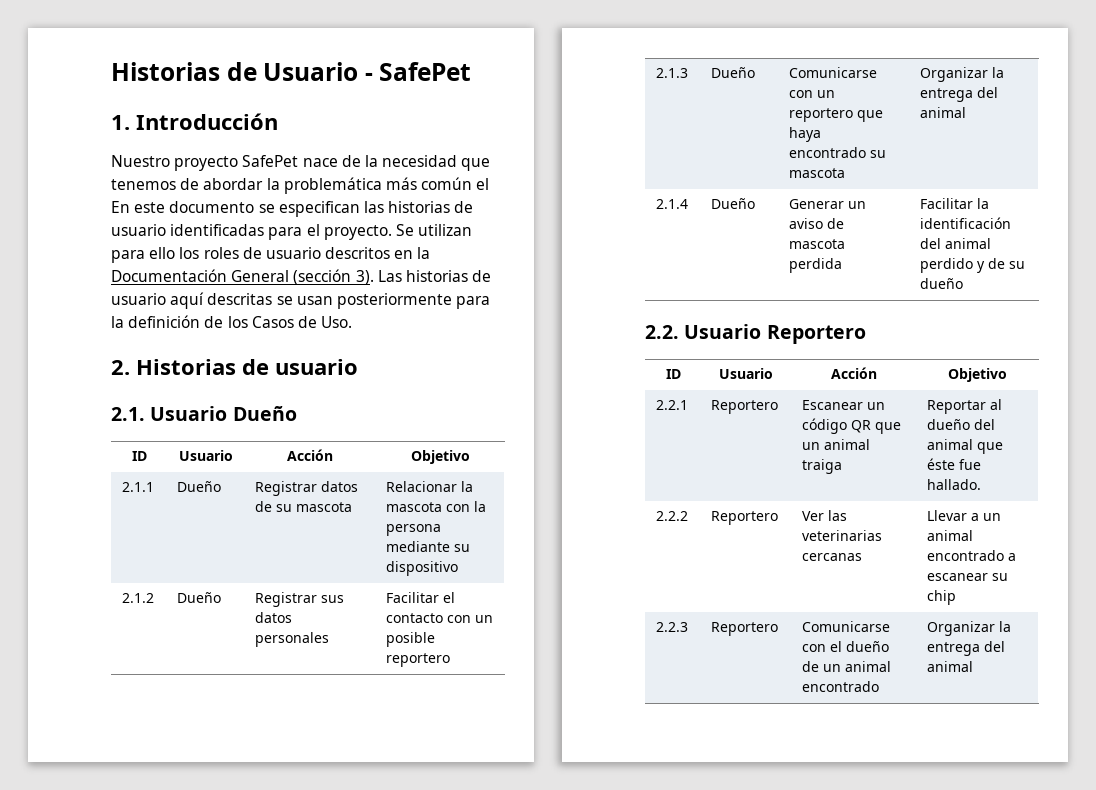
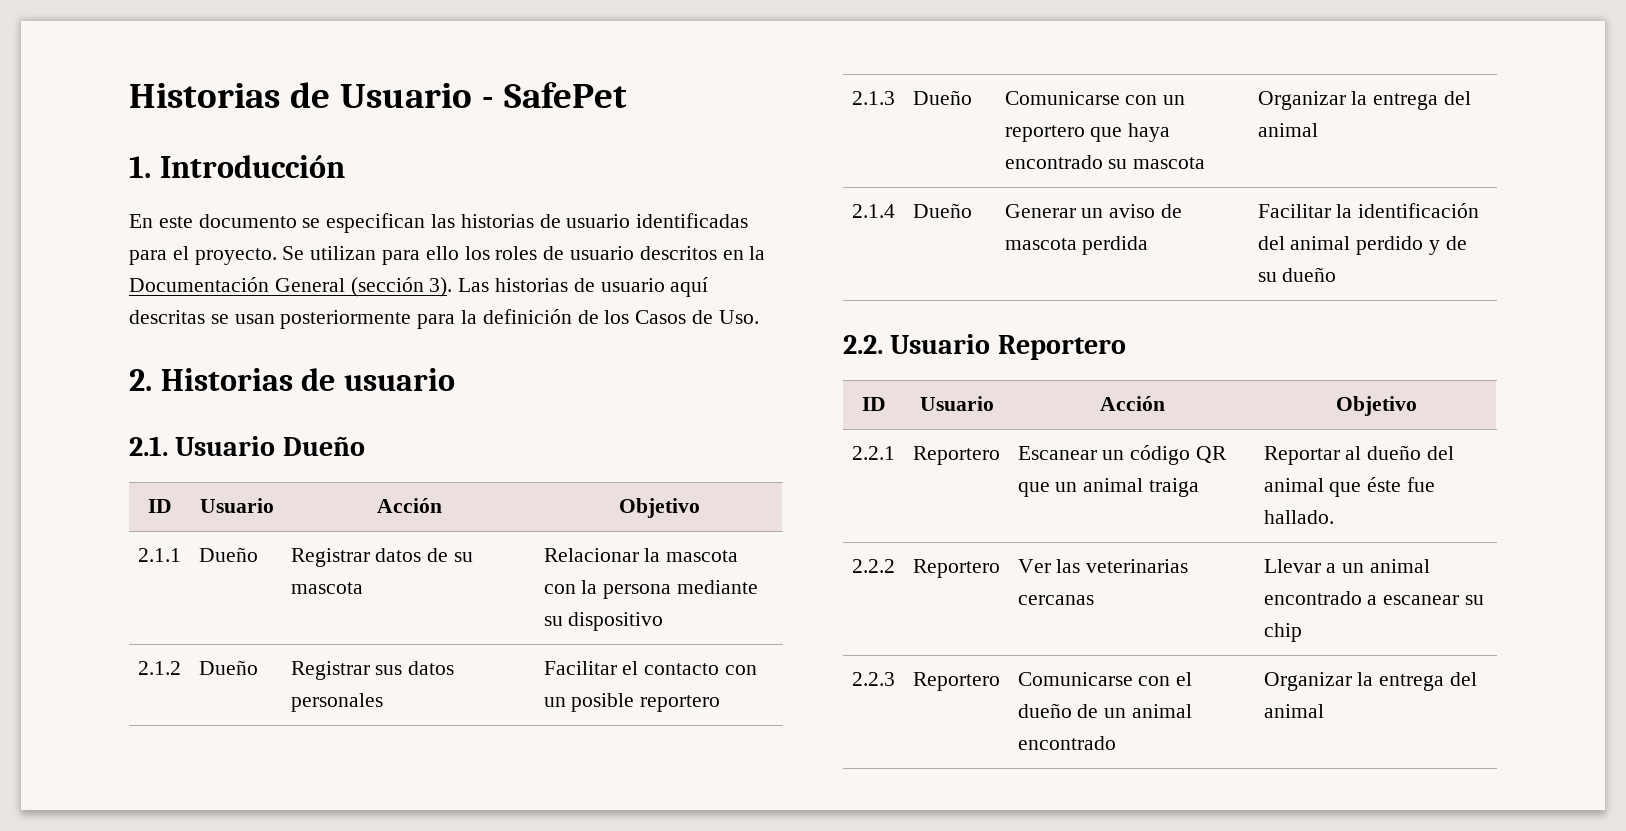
[111,155,491,171] [111,177,490,194] Nuestro proyecto SafePet nace de la necesidad que tenemos de abordar la problemática más común el -> (345, 166) none

